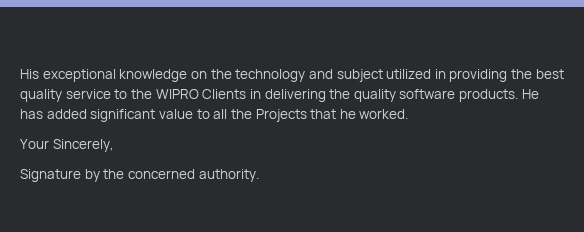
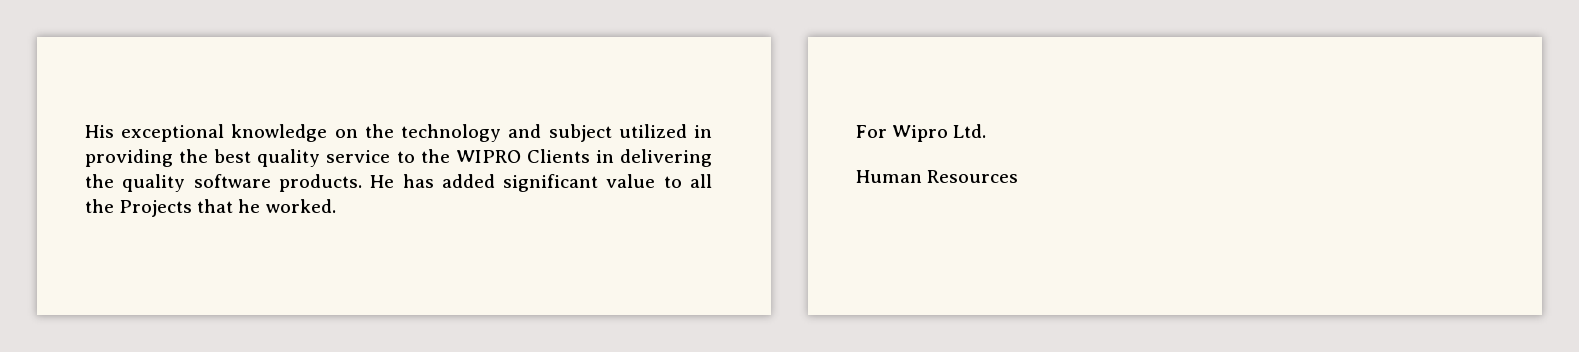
[20,139,114,152] [20,169,259,182] Your Sincerely, // Signature by the concerned authority. -> [856,124,987,142] [856,170,1019,183] For Wipro Ltd. // Human Resources

